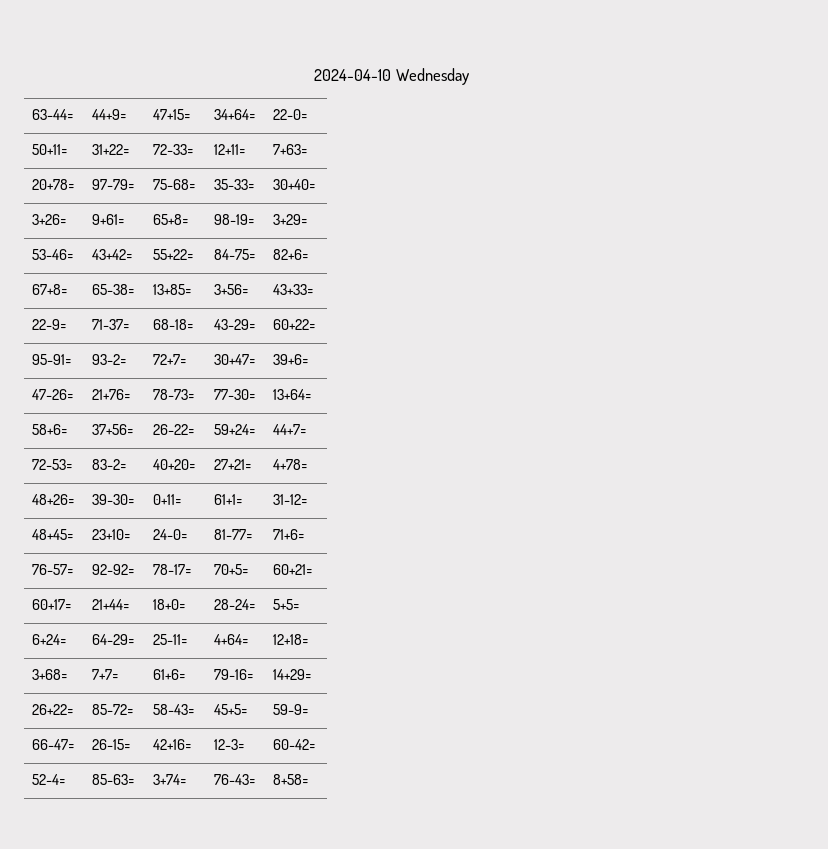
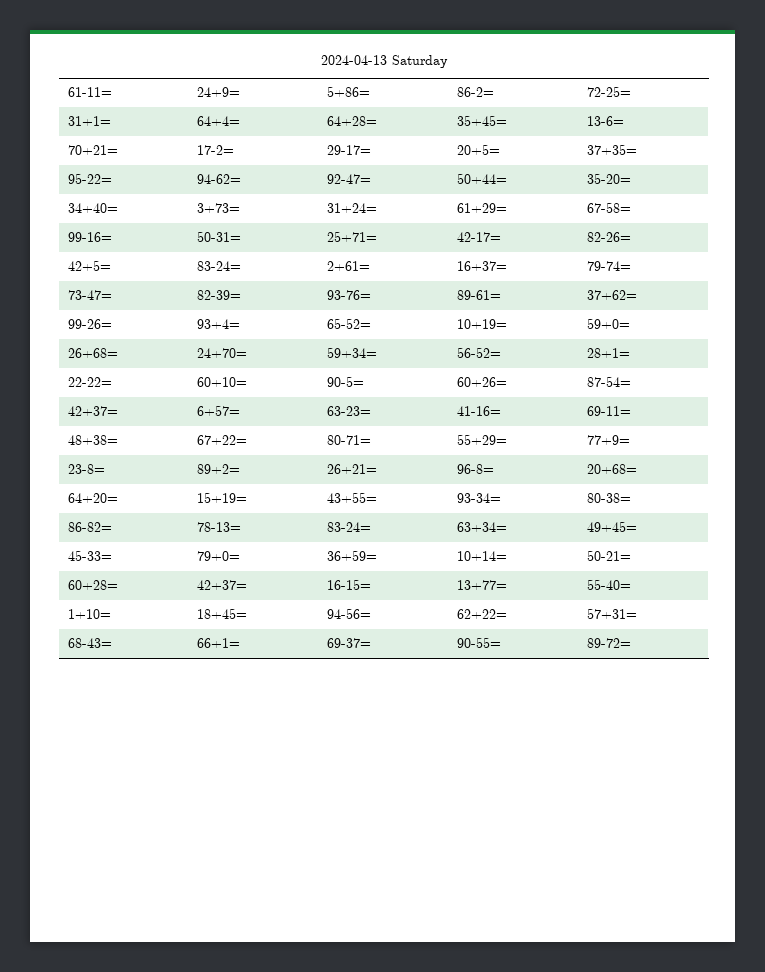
[314,68,469,85] [32,109,75,120] [92,109,128,120] [153,109,192,120] [214,109,257,120] [273,109,309,120] [32,144,69,155] [92,144,131,155] [153,144,195,155] [214,144,247,155] [273,144,309,155] [32,179,76,190] [92,179,136,190] [153,179,197,190] [214,179,256,190] [273,179,317,190] [32,214,68,225] [92,214,126,225] [153,214,190,225] [214,214,256,225] [273,214,309,225] [32,249,75,260] [92,249,134,260] [153,249,195,260] [214,249,257,260] [273,249,310,260] [32,284,69,295] [92,284,136,295] [153,284,193,295] [214,284,250,295] [273,284,315,295] [32,319,68,330] [92,319,131,330] [153,319,195,330] [214,319,257,330] [273,319,317,330] [32,354,73,365] [92,354,128,365] [153,354,188,365] [214,354,257,365] [273,354,310,365] [32,389,75,400] [92,389,132,400] [153,389,196,400] [214,389,257,400] [273,389,313,400] [32,424,69,435] [92,424,135,435] [153,424,196,435] [214,424,257,435] [273,424,308,435] [32,459,74,470] [92,459,128,470] [153,459,197,470] [214,459,253,470] [273,459,309,470] [32,494,76,505] [92,494,136,505] [153,494,183,505] [214,494,244,505] [273,494,309,505] [32,529,75,540] [92,529,132,540] [153,529,189,540] [214,529,254,540] [273,529,306,540] [32,564,75,575] [92,564,136,575] [153,564,193,575] [214,564,250,575] [273,564,314,575] [32,599,73,610] [92,599,131,610] [153,599,187,610] [214,599,257,610] [273,599,301,610] [32,634,68,645] [92,634,136,645] [153,634,189,645] [214,634,250,645] [273,634,310,645] [32,669,69,680] [92,669,120,680] [153,669,187,680] [214,669,255,680] [273,669,313,680] [32,704,75,715] [92,704,135,715] [153,704,196,715] [214,704,249,715] [273,704,310,715] [32,739,76,750] [92,739,132,750] [153,739,193,750] [214,739,246,750] [273,739,317,750] [32,774,67,785] [92,774,136,785] [153,774,188,785] [214,774,257,785] [273,774,310,785] 2024-04-10 Wednesday // 63-44= | 44+9= | 47+15= | 34+64= | 22-0= // 50+11= | 31+22= | 72-33= | 12+11= | 7+63= // 20+78= | 97-79= | 75-68= | 35-33= | 30+40= // 3+26= | 9+61= | 65+8= | 98-19= | 3+29= // 53-46= | 43+42= | 55+22= | 84-75= | 82+6= // 67+8= | 65-38= | 13+85= | 3+56= | 43+33= // 22-9= | 71-37= | 68-18= | 43-29= | 60+22= // 95-91= | 93-2= | 72+7= | 30+47= | 39+6= // 47-26= | 21+76= | 78-73= | 77-30= | 13+64= // 58+6= | 37+56= | 26-22= | 59+24= | 44+7= // 72-53= | 83-2= | 40+20= | 27+21= | 4+78= // 48+26= | 39-30= | 0+11= | 61+1= | 31-12= // 48+45= | 23+10= | 24-0= | 81-77= | 71+6= // 76-57= | 92-92= | 78-17= | 70+5= | 60+21= // 60+17= | 21+44= | 18+0= | 28-24= | 5+5= // 6+24= | 64-29= | 25-11= | 4+64= | 12+18= // 3+68= | 7+7= | 61+6= | 79-16= | 14+29= // 26+22= | 85-72= | 58-43= | 45+5= | 59-9= // 66-47= | 26-15= | 42+16= | 12-3= | 60-42= // 52-4= | 85-63= | 3+74= | 76-43= | 8+58= -> [321,55,448,68] [67,87,112,97] [196,87,240,97] [326,86,370,97] [456,87,494,97] [586,86,631,97] [67,116,111,126] [196,116,240,126] [326,116,377,126] [456,115,507,126] [586,116,624,126] [67,145,118,155] [196,145,234,155] [326,145,371,155] [456,144,500,155] [586,144,637,155] [67,173,112,184] [196,174,241,184] [326,174,371,184] [456,173,507,184] [586,173,631,184] [67,203,118,213] [196,203,240,213] [326,203,377,213] [456,203,507,213] [586,202,631,213] [67,232,112,242] [196,231,241,242] [326,231,377,242] [456,232,501,242] [586,232,631,242] [67,260,111,271] [196,261,241,271] [326,261,370,271] [456,261,507,271] [586,261,631,271] [67,290,112,300] [196,290,241,300] [326,290,371,300] [456,290,501,300] [586,290,637,300] [67,319,112,329] [196,319,240,329] [326,318,371,329] [456,319,507,329] [586,318,630,329] [67,348,118,358] [196,348,247,358] [326,347,377,358] [456,347,501,358] [586,348,630,358] [67,377,112,387] [196,377,247,387] [326,376,364,387] [456,377,507,387] [586,376,631,387] [67,406,118,416] [196,405,240,416] [326,406,371,416] [456,406,501,416] [586,406,631,416] [67,435,118,445] [196,435,247,445] [326,435,371,445] [456,434,507,445] [586,435,630,445] [67,464,105,474] [196,464,240,474] [326,464,377,474] [456,464,494,474] [586,464,637,474] [67,493,118,503] [196,492,247,503] [326,492,377,503] [456,493,501,503] [586,493,631,503] [67,522,112,532] [196,522,241,532] [326,522,371,532] [456,522,507,532] [586,521,637,532] [67,550,112,561] [196,551,240,561] [326,550,377,561] [456,551,507,561] [586,550,631,561] [67,580,118,590] [196,580,247,590] [326,579,371,590] [456,580,507,590] [586,579,631,590] [67,609,111,619] [196,608,247,619] [326,608,371,619] [456,609,507,619] [586,608,637,619] [67,638,112,648] [196,638,240,648] [326,638,371,648] [456,637,501,648] [586,638,631,648] 2024-04-13 Saturday // 61-11= | 24+9= | 5+86= | 86-2= | 72-25= // 31+1= | 64+4= | 64+28= | 35+45= | 13-6= // 70+21= | 17-2= | 29-17= | 20+5= | 37+35= // 95-22= | 94-62= | 92-47= | 50+44= | 35-20= // 34+40= | 3+73= | 31+24= | 61+29= | 67-58= // 99-16= | 50-31= | 25+71= | 42-17= | 82-26= // 42+5= | 83-24= | 2+61= | 16+37= | 79-74= // 73-47= | 82-39= | 93-76= | 89-61= | 37+62= // 99-26= | 93+4= | 65-52= | 10+19= | 59+0= // 26+68= | 24+70= | 59+34= | 56-52= | 28+1= // 22-22= | 60+10= | 90-5= | 60+26= | 87-54= // 42+37= | 6+57= | 63-23= | 41-16= | 69-11= // 48+38= | 67+22= | 80-71= | 55+29= | 77+9= // 23-8= | 89+2= | 26+21= | 96-8= | 20+68= // 64+20= | 15+19= | 43+55= | 93-34= | 80-38= // 86-82= | 78-13= | 83-24= | 63+34= | 49+45= // 45-33= | 79+0= | 36+59= | 10+14= | 50-21= // 60+28= | 42+37= | 16-15= | 13+77= | 55-40= // 1+10= | 18+45= | 94-56= | 62+22= | 57+31= // 68-43= | 66+1= | 69-37= | 90-55= | 89-72=

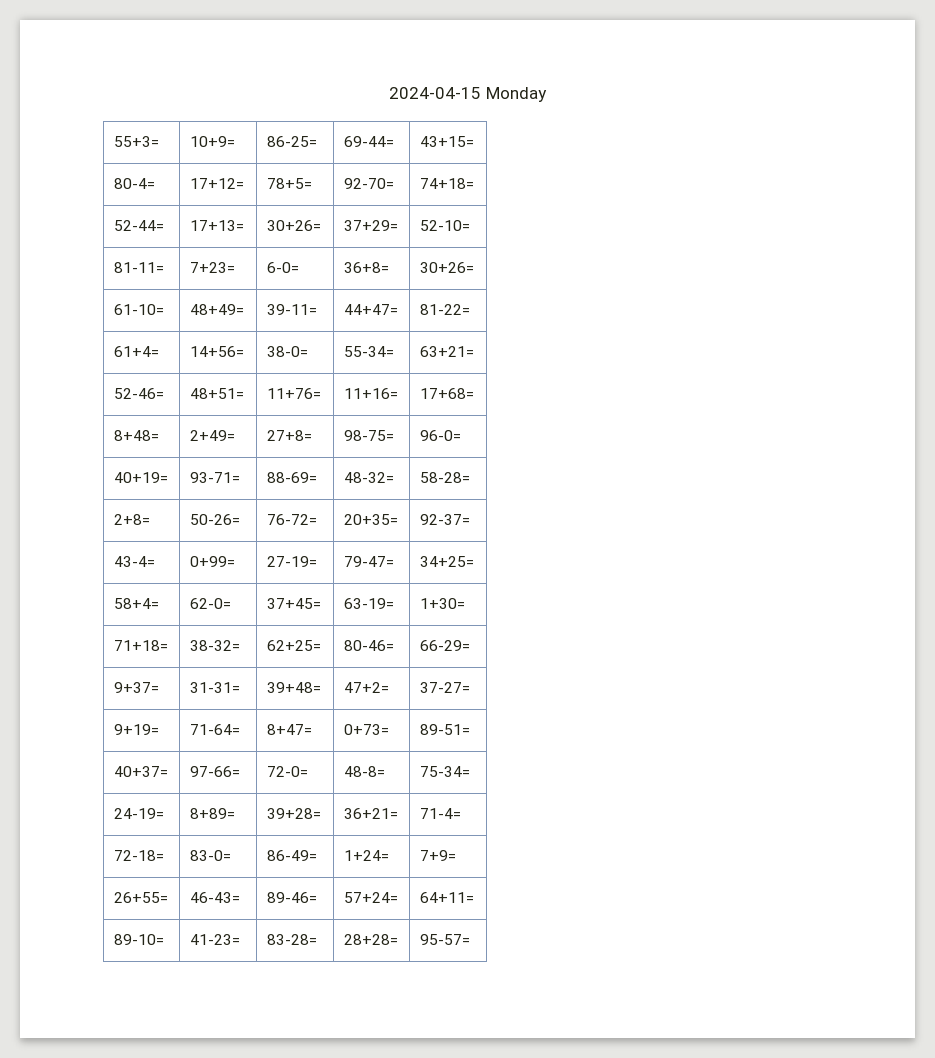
[321,55,448,68] [67,87,112,97] [196,87,240,97] [326,86,370,97] [456,87,494,97] [586,86,631,97] [67,116,111,126] [196,116,240,126] [326,116,377,126] [456,115,507,126] [586,116,624,126] [67,145,118,155] [196,145,234,155] [326,145,371,155] [456,144,500,155] [586,144,637,155] [67,173,112,184] [196,174,241,184] [326,174,371,184] [456,173,507,184] [586,173,631,184] [67,203,118,213] [196,203,240,213] [326,203,377,213] [456,203,507,213] [586,202,631,213] [67,232,112,242] [196,231,241,242] [326,231,377,242] [456,232,501,242] [586,232,631,242] [67,260,111,271] [196,261,241,271] [326,261,370,271] [456,261,507,271] [586,261,631,271] [67,290,112,300] [196,290,241,300] [326,290,371,300] [456,290,501,300] [586,290,637,300] [67,319,112,329] [196,319,240,329] [326,318,371,329] [456,319,507,329] [586,318,630,329] [67,348,118,358] [196,348,247,358] [326,347,377,358] [456,347,501,358] [586,348,630,358] [67,377,112,387] [196,377,247,387] [326,376,364,387] [456,377,507,387] [586,376,631,387] [67,406,118,416] [196,405,240,416] [326,406,371,416] [456,406,501,416] [586,406,631,416] [67,435,118,445] [196,435,247,445] [326,435,371,445] [456,434,507,445] [586,435,630,445] [67,464,105,474] [196,464,240,474] [326,464,377,474] [456,464,494,474] [586,464,637,474] [67,493,118,503] [196,492,247,503] [326,492,377,503] [456,493,501,503] [586,493,631,503] [67,522,112,532] [196,522,241,532] [326,522,371,532] [456,522,507,532] [586,521,637,532] [67,550,112,561] [196,551,240,561] [326,550,377,561] [456,551,507,561] [586,550,631,561] [67,580,118,590] [196,580,247,590] [326,579,371,590] [456,580,507,590] [586,579,631,590] [67,609,111,619] [196,608,247,619] [326,608,371,619] [456,609,507,619] [586,608,637,619] [67,638,112,648] [196,638,240,648] [326,638,371,648] [456,637,501,648] [586,638,631,648] 2024-04-13 Saturday // 61-11= | 24+9= | 5+86= | 86-2= | 72-25= // 31+1= | 64+4= | 64+28= | 35+45= | 13-6= // 70+21= | 17-2= | 29-17= | 20+5= | 37+35= // 95-22= | 94-62= | 92-47= | 50+44= | 35-20= // 34+40= | 3+73= | 31+24= | 61+29= | 67-58= // 99-16= | 50-31= | 25+71= | 42-17= | 82-26= // 42+5= | 83-24= | 2+61= | 16+37= | 79-74= // 73-47= | 82-39= | 93-76= | 89-61= | 37+62= // 99-26= | 93+4= | 65-52= | 10+19= | 59+0= // 26+68= | 24+70= | 59+34= | 56-52= | 28+1= // 22-22= | 60+10= | 90-5= | 60+26= | 87-54= // 42+37= | 6+57= | 63-23= | 41-16= | 69-11= // 48+38= | 67+22= | 80-71= | 55+29= | 77+9= // 23-8= | 89+2= | 26+21= | 96-8= | 20+68= // 64+20= | 15+19= | 43+55= | 93-34= | 80-38= // 86-82= | 78-13= | 83-24= | 63+34= | 49+45= // 45-33= | 79+0= | 36+59= | 10+14= | 50-21= // 60+28= | 42+37= | 16-15= | 13+77= | 55-40= // 1+10= | 18+45= | 94-56= | 62+22= | 57+31= // 68-43= | 66+1= | 69-37= | 90-55= | 89-72= -> [389,87,547,102] [113,136,159,147] [189,136,235,147] [266,136,317,147] [343,136,394,147] [419,136,474,147] [113,178,155,189] [189,178,244,189] [266,178,312,189] [343,178,394,189] [419,178,474,189] [113,220,164,231] [189,220,244,231] [266,220,321,231] [343,220,398,231] [419,220,470,231] [113,262,164,273] [189,262,235,273] [266,262,299,273] [343,262,389,273] [419,262,474,273] [113,304,164,315] [189,304,244,315] [266,304,317,315] [343,304,398,315] [419,304,470,315] [113,346,159,357] [189,346,244,357] [266,346,308,357] [343,346,394,357] [419,346,474,357] [113,388,164,399] [189,388,244,399] [266,388,321,399] [343,388,398,399] [419,388,474,399] [113,430,159,441] [189,430,235,441] [266,430,312,441] [343,430,394,441] [419,430,461,441] [113,472,168,483] [189,472,240,483] [266,472,317,483] [343,472,394,483] [419,472,470,483] [113,514,150,525] [189,514,240,525] [266,514,317,525] [343,514,398,525] [419,514,470,525] [113,556,155,567] [189,556,235,567] [266,556,317,567] [343,556,394,567] [419,556,474,567] [113,598,159,609] [189,598,231,609] [266,598,321,609] [343,598,394,609] [419,598,465,609] [113,640,168,651] [189,640,240,651] [266,640,321,651] [343,640,394,651] [419,640,470,651] [113,682,159,693] [189,682,240,693] [266,682,321,693] [343,682,389,693] [419,682,470,693] [113,724,159,735] [189,724,240,735] [266,724,312,735] [343,724,389,735] [419,724,470,735] [113,766,168,777] [189,766,240,777] [266,766,308,777] [343,766,385,777] [419,766,470,777] [113,808,164,819] [189,808,235,819] [266,808,321,819] [343,808,398,819] [419,808,461,819] [113,850,164,861] [189,850,231,861] [266,850,317,861] [343,850,389,861] [419,850,456,861] [113,892,168,903] [189,892,240,903] [266,892,317,903] [343,892,398,903] [419,892,474,903] [113,934,164,945] [189,934,240,945] [266,934,317,945] [343,934,398,945] [419,934,470,945] 2024-04-15 Monday // 55+3= | 10+9= | 86-25= | 69-44= | 43+15= // 80-4= | 17+12= | 78+5= | 92-70= | 74+18= // 52-44= | 17+13= | 30+26= | 37+29= | 52-10= // 81-11= | 7+23= | 6-0= | 36+8= | 30+26= // 61-10= | 48+49= | 39-11= | 44+47= | 81-22= // 61+4= | 14+56= | 38-0= | 55-34= | 63+21= // 52-46= | 48+51= | 11+76= | 11+16= | 17+68= // 8+48= | 2+49= | 27+8= | 98-75= | 96-0= // 40+19= | 93-71= | 88-69= | 48-32= | 58-28= // 2+8= | 50-26= | 76-72= | 20+35= | 92-37= // 43-4= | 0+99= | 27-19= | 79-47= | 34+25= // 58+4= | 62-0= | 37+45= | 63-19= | 1+30= // 71+18= | 38-32= | 62+25= | 80-46= | 66-29= // 9+37= | 31-31= | 39+48= | 47+2= | 37-27= // 9+19= | 71-64= | 8+47= | 0+73= | 89-51= // 40+37= | 97-66= | 72-0= | 48-8= | 75-34= // 24-19= | 8+89= | 39+28= | 36+21= | 71-4= // 72-18= | 83-0= | 86-49= | 1+24= | 7+9= // 26+55= | 46-43= | 89-46= | 57+24= | 64+11= // 89-10= | 41-23= | 83-28= | 28+28= | 95-57=

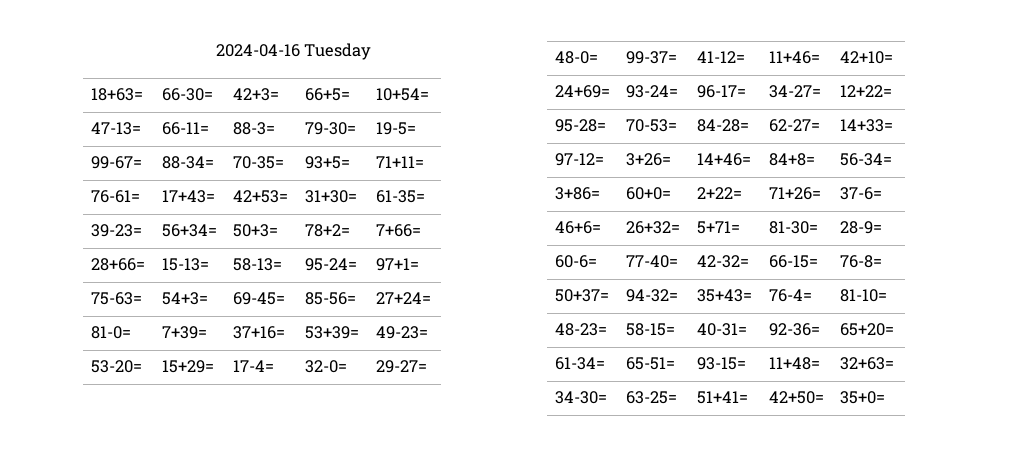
[389,87,547,102] [113,136,159,147] [189,136,235,147] [266,136,317,147] [343,136,394,147] [419,136,474,147] [113,178,155,189] [189,178,244,189] [266,178,312,189] [343,178,394,189] [419,178,474,189] [113,220,164,231] [189,220,244,231] [266,220,321,231] [343,220,398,231] [419,220,470,231] [113,262,164,273] [189,262,235,273] [266,262,299,273] [343,262,389,273] [419,262,474,273] [113,304,164,315] [189,304,244,315] [266,304,317,315] [343,304,398,315] [419,304,470,315] [113,346,159,357] [189,346,244,357] [266,346,308,357] [343,346,394,357] [419,346,474,357] [113,388,164,399] [189,388,244,399] [266,388,321,399] [343,388,398,399] [419,388,474,399] [113,430,159,441] [189,430,235,441] [266,430,312,441] [343,430,394,441] [419,430,461,441] [113,472,168,483] [189,472,240,483] [266,472,317,483] [343,472,394,483] [419,472,470,483] [113,514,150,525] [189,514,240,525] [266,514,317,525] [343,514,398,525] [419,514,470,525] [113,556,155,567] [189,556,235,567] [266,556,317,567] [343,556,394,567] [419,556,474,567] [113,598,159,609] [189,598,231,609] [266,598,321,609] [343,598,394,609] [419,598,465,609] [113,640,168,651] [189,640,240,651] [266,640,321,651] [343,640,394,651] [419,640,470,651] [113,682,159,693] [189,682,240,693] [266,682,321,693] [343,682,389,693] [419,682,470,693] [113,724,159,735] [189,724,240,735] [266,724,312,735] [343,724,389,735] [419,724,470,735] [113,766,168,777] [189,766,240,777] [266,766,308,777] [343,766,385,777] [419,766,470,777] [113,808,164,819] [189,808,235,819] [266,808,321,819] [343,808,398,819] [419,808,461,819] [113,850,164,861] [189,850,231,861] [266,850,317,861] [343,850,389,861] [419,850,456,861] [113,892,168,903] [189,892,240,903] [266,892,317,903] [343,892,398,903] [419,892,474,903] [113,934,164,945] [189,934,240,945] [266,934,317,945] [343,934,398,945] [419,934,470,945] 2024-04-15 Monday // 55+3= | 10+9= | 86-25= | 69-44= | 43+15= // 80-4= | 17+12= | 78+5= | 92-70= | 74+18= // 52-44= | 17+13= | 30+26= | 37+29= | 52-10= // 81-11= | 7+23= | 6-0= | 36+8= | 30+26= // 61-10= | 48+49= | 39-11= | 44+47= | 81-22= // 61+4= | 14+56= | 38-0= | 55-34= | 63+21= // 52-46= | 48+51= | 11+76= | 11+16= | 17+68= // 8+48= | 2+49= | 27+8= | 98-75= | 96-0= // 40+19= | 93-71= | 88-69= | 48-32= | 58-28= // 2+8= | 50-26= | 76-72= | 20+35= | 92-37= // 43-4= | 0+99= | 27-19= | 79-47= | 34+25= // 58+4= | 62-0= | 37+45= | 63-19= | 1+30= // 71+18= | 38-32= | 62+25= | 80-46= | 66-29= // 9+37= | 31-31= | 39+48= | 47+2= | 37-27= // 9+19= | 71-64= | 8+47= | 0+73= | 89-51= // 40+37= | 97-66= | 72-0= | 48-8= | 75-34= // 24-19= | 8+89= | 39+28= | 36+21= | 71-4= // 72-18= | 83-0= | 86-49= | 1+24= | 7+9= // 26+55= | 46-43= | 89-46= | 57+24= | 64+11= // 89-10= | 41-23= | 83-28= | 28+28= | 95-57= -> [215,43,372,60] [90,88,143,101] [161,88,213,101] [232,88,279,101] [304,88,350,101] [375,88,429,101] [90,122,141,135] [161,122,209,135] [232,122,275,135] [304,122,356,135] [375,122,416,135] [90,156,142,169] [161,156,214,169] [232,156,284,169] [304,156,350,169] [375,156,424,168] [90,190,140,203] [161,190,215,203] [232,190,288,203] [304,190,357,203] [375,190,425,203] [90,224,142,237] [161,224,217,237] [232,224,278,237] [304,224,350,237] [375,224,421,237] [90,258,145,271] [161,258,209,271] [232,258,282,271] [304,258,357,271] [375,258,419,271] [90,292,142,305] [161,292,208,305] [232,292,285,305] [304,292,356,305] [375,292,431,304] [90,326,131,339] [161,326,207,339] [232,326,285,339] [304,326,359,339] [375,326,428,339] [90,360,142,373] [161,360,214,373] [232,360,274,372] [304,360,347,373] [375,360,427,373] [554,51,598,64] [625,51,677,64] [696,51,745,63] [768,51,820,64] [839,51,893,64] [554,85,610,98] [625,85,678,98] [696,85,746,98] [768,85,821,98] [839,85,892,97] [554,119,606,132] [625,119,677,132] [696,119,749,132] [768,119,820,132] [839,119,893,132] [554,153,604,166] [625,153,671,166] [696,153,751,166] [768,153,815,166] [839,153,892,166] [554,187,600,200] [625,187,671,200] [696,187,742,199] [768,187,821,200] [839,187,882,200] [554,221,601,234] [625,221,680,234] [696,221,740,234] [768,221,818,234] [839,221,882,234] [554,255,597,268] [625,255,678,268] [696,255,749,268] [768,255,818,268] [839,255,882,268] [554,289,609,302] [625,289,678,302] [696,289,752,302] [768,289,812,302] [839,289,887,302] [554,323,607,336] [625,323,675,336] [696,323,747,336] [768,323,820,336] [839,323,894,336] [554,357,605,370] [625,357,675,370] [696,357,746,370] [768,357,820,370] [839,357,894,370] [554,391,607,404] [625,391,677,404] [696,391,748,404] [768,391,824,404] [839,391,885,404] 2024-04-16 Tuesday // 18+63= | 66-30= | 42+3= | 66+5= | 10+54= // 47-13= | 66-11= | 88-3= | 79-30= | 19-5= // 99-67= | 88-34= | 70-35= | 93+5= | 71+11= // 76-61= | 17+43= | 42+53= | 31+30= | 61-35= // 39-23= | 56+34= | 50+3= | 78+2= | 7+66= // 28+66= | 15-13= | 58-13= | 95-24= | 97+1= // 75-63= | 54+3= | 69-45= | 85-56= | 27+24= // 81-0= | 7+39= | 37+16= | 53+39= | 49-23= // 53-20= | 15+29= | 17-4= | 32-0= | 29-27= // 48-0= | 99-37= | 41-12= | 11+46= | 42+10= // 24+69= | 93-24= | 96-17= | 34-27= | 12+22= // 95-28= | 70-53= | 84-28= | 62-27= | 14+33= // 97-12= | 3+26= | 14+46= | 84+8= | 56-34= // 3+86= | 60+0= | 2+22= | 71+26= | 37-6= // 46+6= | 26+32= | 5+71= | 81-30= | 28-9= // 60-6= | 77-40= | 42-32= | 66-15= | 76-8= // 50+37= | 94-32= | 35+43= | 76-4= | 81-10= // 48-23= | 58-15= | 40-31= | 92-36= | 65+20= // 61-34= | 65-51= | 93-15= | 11+48= | 32+63= // 34-30= | 63-25= | 51+41= | 42+50= | 35+0=

